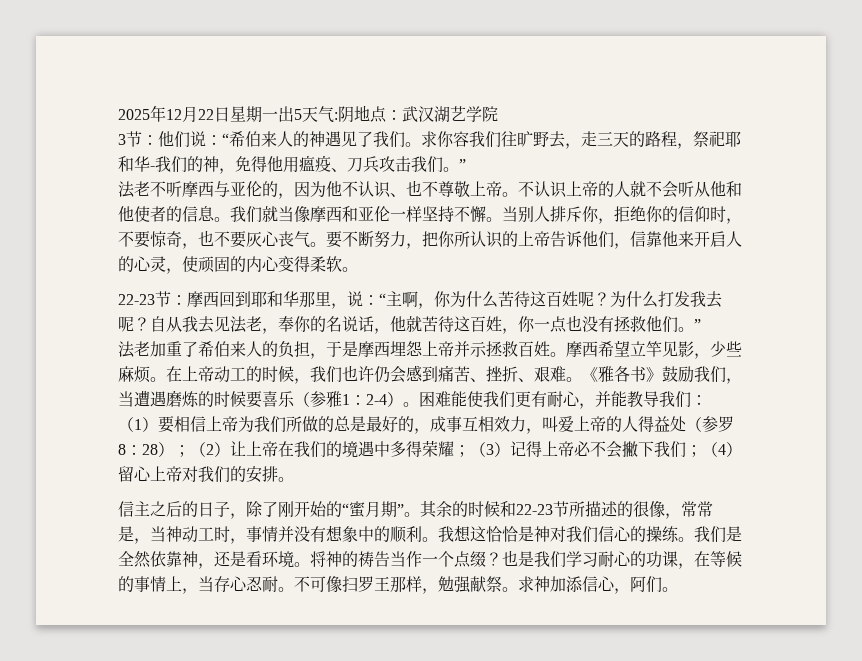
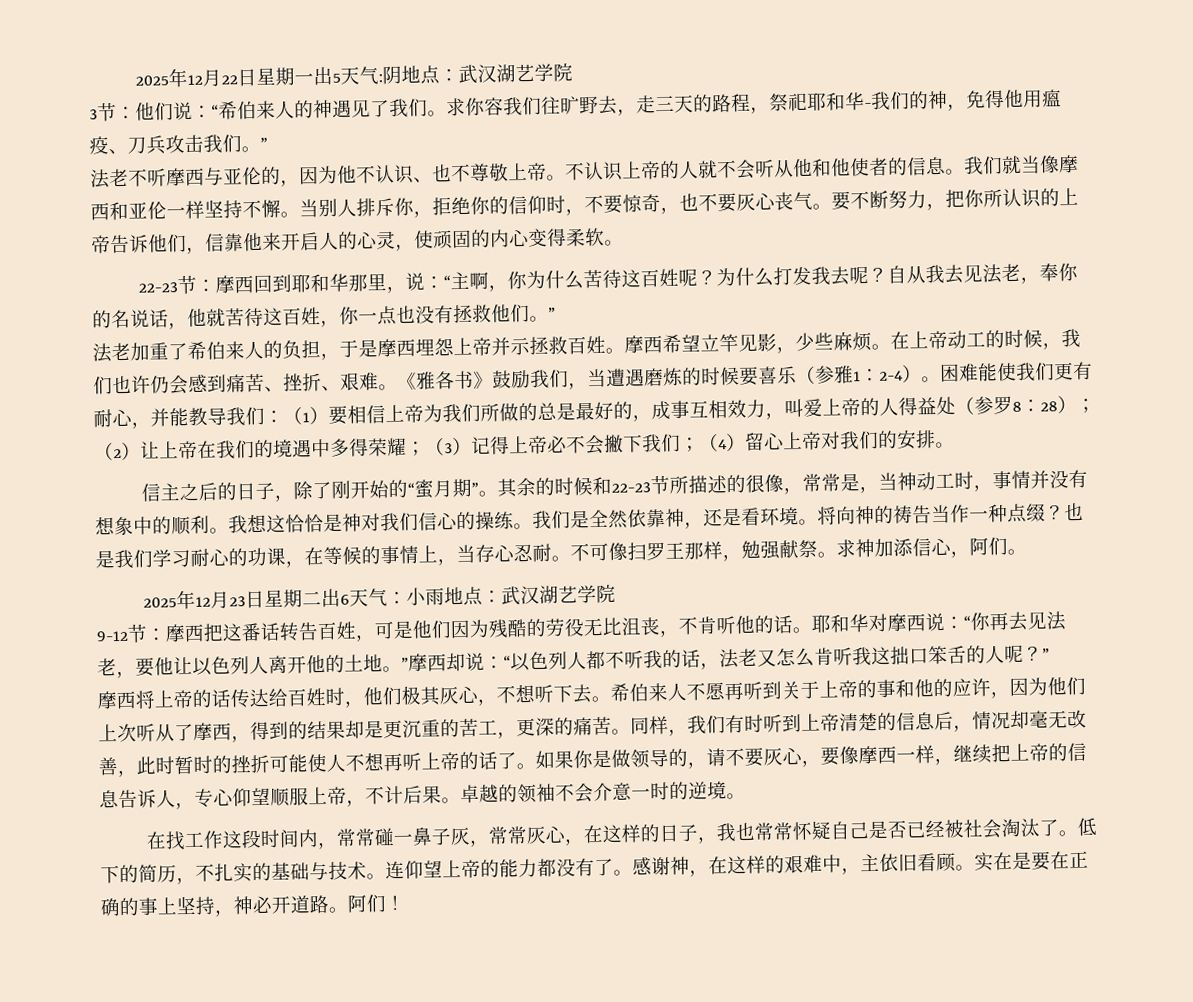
(326, 559) none -> [836,506,856,525] 向
[438,551,454,567] 个 -> [988,503,1008,523] 种
(678, 589) none -> [143,584,617,610] [96,611,1066,643] [97,644,1050,679] [97,676,1086,710] [98,709,1087,743] [98,742,1087,778] [99,781,746,810] [146,817,1098,851] [100,850,1089,885] [100,894,405,917] // 2025年12月23日星期二出6天气：小雨地点：武汉湖艺学院 // 9-12节：摩西把这番话转告百姓，可是他们因为残酷的劳役无比沮丧，不肯听他的话。耶和华对摩西说：“你再去见法老，要他让以色列人离开他的土地。”摩西却说：“以色列人都不听我的话，法老又怎么肯听我这拙口笨舌的人呢？” // 摩西将上帝的话传达给百姓时，他们极其灰心，不想听下去。希伯来人不愿再听到关于上帝的事和他的应许，因为他们上次听从了摩西，得到的结果却是更沉重的苦工，更深的痛苦。同样，我们有时听到上帝清楚的信息后，情况却毫无改善，此时暂时的挫折可能使人不想再听上帝的话了。如果你是做领导的，请不要灰心，要像摩西一样，继续把上帝的信息告诉人，专心仰望顺服上帝，不计后果。卓越的领袖不会介意一时的逆境。 // 在找工作这段时间内，常常碰一鼻子灰，常常灰心，在这样的日子，我也常常怀疑自己是否已经被社会淘汰了。低下的简历，不扎实的基础与技术。连仰望上帝的能力都没有了。感谢神，在这样的艰难中，主依旧看顾。实在是要在正确的事上坚持，神必开道路。阿们！

